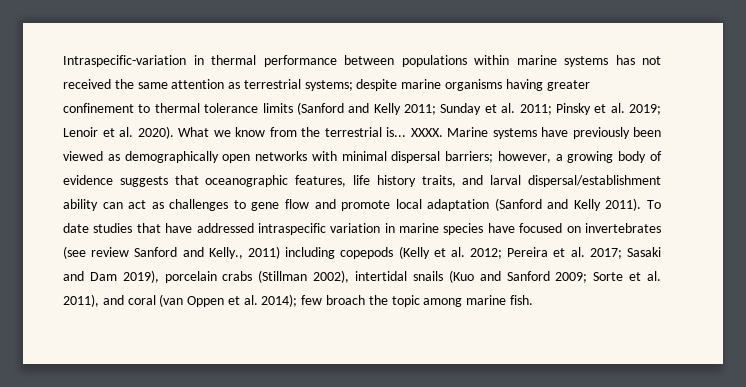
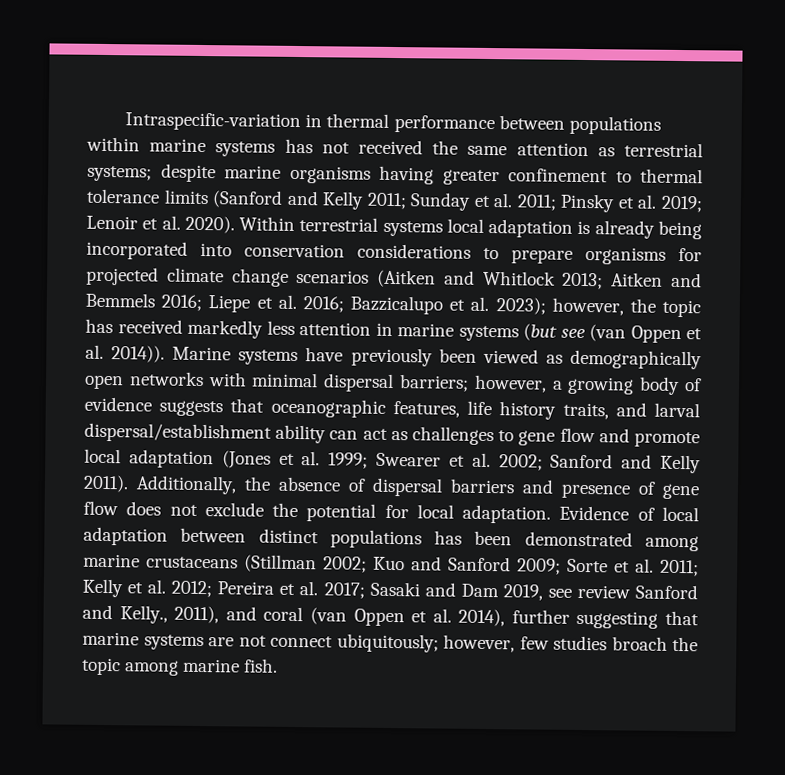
[178,127,443,137] What we know from the terrestrial is... XXXX. -> [239,216,702,240] [86,240,702,265] [86,266,702,290] [85,292,701,318] [85,318,702,344] [85,344,166,363] Within terrestrial systems local adaptation is already being incorporated into conservation considerations to prepare organisms for projected climate change scenarios (Aitken and Whitlock 2013; Aitken and Bemmels 2016; Liepe et al. 2016; Bazzicalupo et al. 2023); however, the topic has received markedly less attention in marine systems (but see (van Oppen et al. 2014)).
[494,198,661,211] [63,223,661,235] [63,246,430,259] (Sanford and Kelly 2011). To date studies that have addressed intraspecific variation in marine species have focused on invertebrates (see review Sanford and Kelly., 2011) including copepods (Kelly -> [221,450,701,474] [83,474,700,500] [83,500,699,524] [83,526,699,552] [83,553,699,577] [82,578,123,598] (Jones et al. 1999; Swearer et al. 2002; Sanford and Kelly 2011). Additionally, the absence of dispersal barriers and presence of gene flow does not exclude the potential for local adaptation. Evidence of local adaptation between distinct populations has been demonstrated among marine crustaceans (Stillman 2002; Kuo and Sanford 2009; Sorte et al. 2011; Kelly
[122,270,662,283] 2019), porcelain crabs (Stillman 2002), intertidal snails (Kuo and Sanford 2009; Sorte et al. -> [502,584,698,601] [82,604,168,624] 2019, see review Sanford and Kelly.,
[261,294,323,307] 2014); few -> [458,608,699,629] [82,631,607,653] 2014), further suggesting that marine systems are not connect ubiquitously; however, few studies

